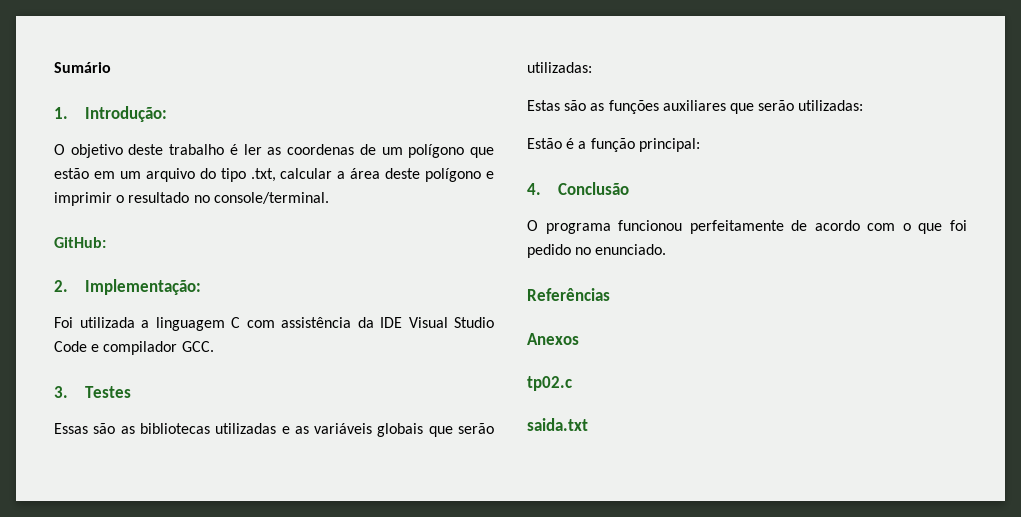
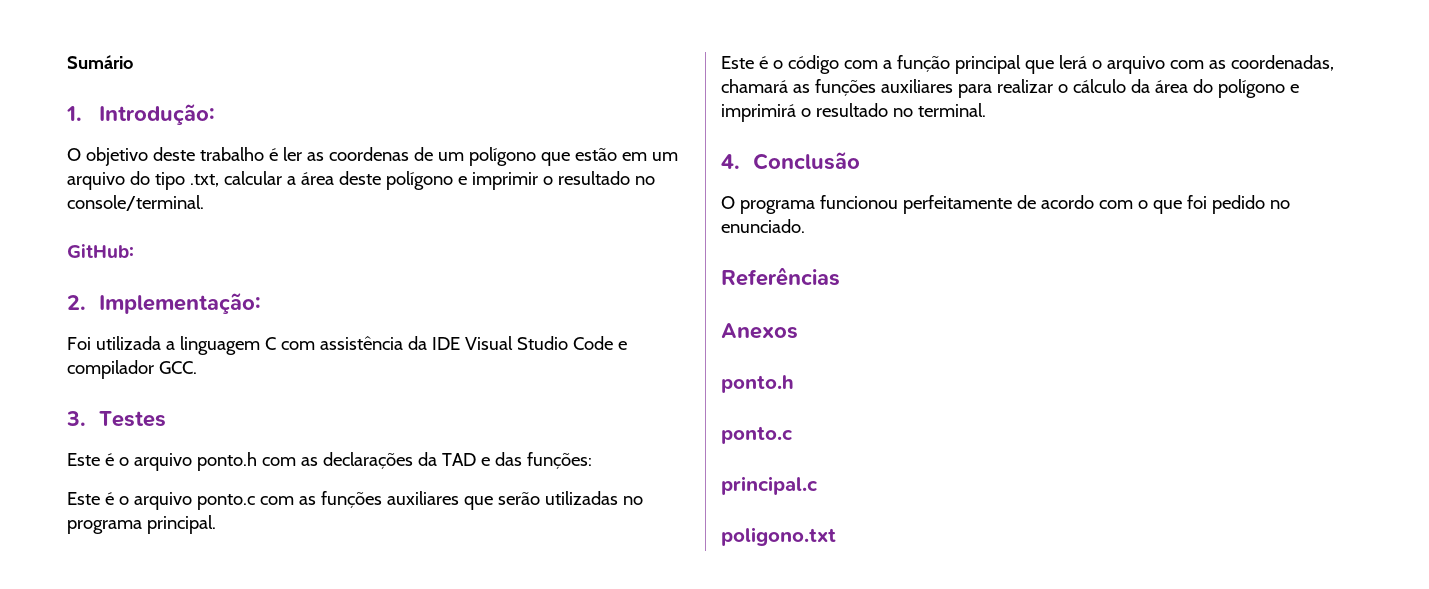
[54,423,495,437] [527,62,592,73] [527,100,587,111] Essas são as bibliotecas utilizadas e as variáveis globais que serão utilizadas: // Estas são -> [67,452,592,471] [67,492,294,510] Este é o arquivo ponto.h com as declarações da TAD e das funções: // Este é o arquivo ponto.c com
[798,100,864,111] [527,138,700,152] utilizadas: // Estão é a função principal: -> [544,491,643,505] [67,515,216,534] [721,55,1334,74] [721,79,1299,98] [721,103,986,122] utilizadas no programa principal. // Este é o código com a função principal que lerá o arquivo com as coordenadas, chamará as funções auxiliares para realizar o cálculo da área do polígono e imprimirá o resultado no terminal.
[527,376,572,391] [527,418,588,431] tp02.c // saida.txt -> [721,375,794,393] [721,426,793,444] [721,476,818,495] [721,527,836,546] ponto.h // ponto.c // principal.c // poligono.txt

